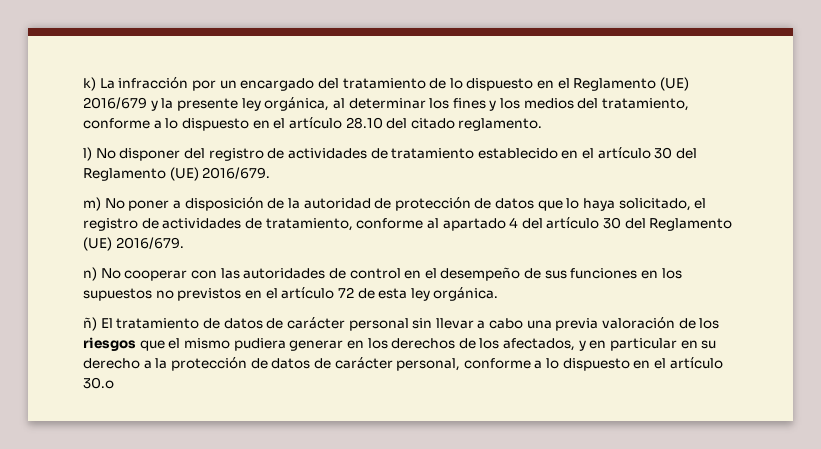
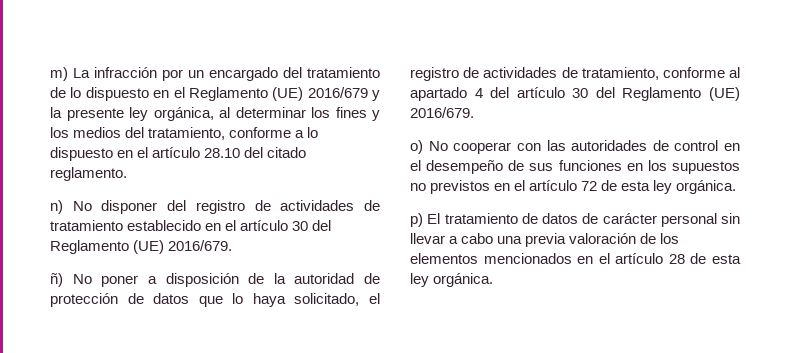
[83,77,96,91] k) -> [50,67,68,81] m)
[83,147,92,161] l) -> [50,200,63,214] n)
[83,197,101,211] m) -> [50,273,63,287] ñ)
[83,267,97,281] n) -> [410,140,423,154] o)
[83,317,97,331] ñ) -> [410,213,423,227] p)
[83,337,717,351] [83,357,723,371] [83,377,114,389] riesgos que el mismo pudiera generar en los derechos de los afectados, y en particular en su derecho a la protección de datos de carácter personal, conforme a lo dispuesto en el artículo 30.o -> [410,253,741,264] [410,273,494,287] elementos mencionados en el artículo 28 de esta ley orgánica.

